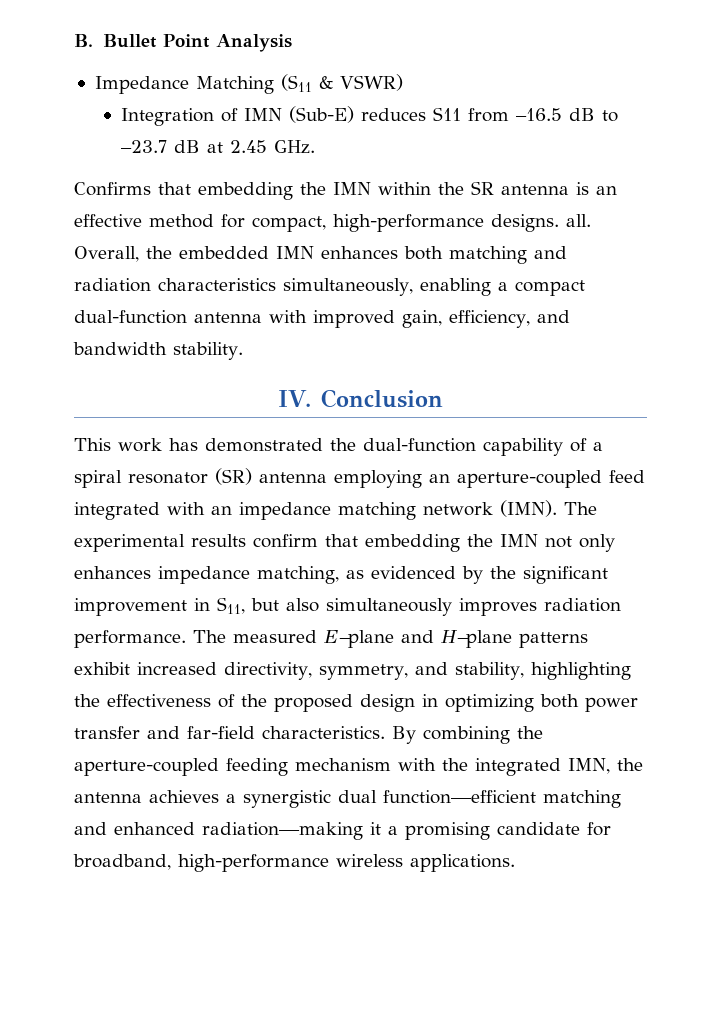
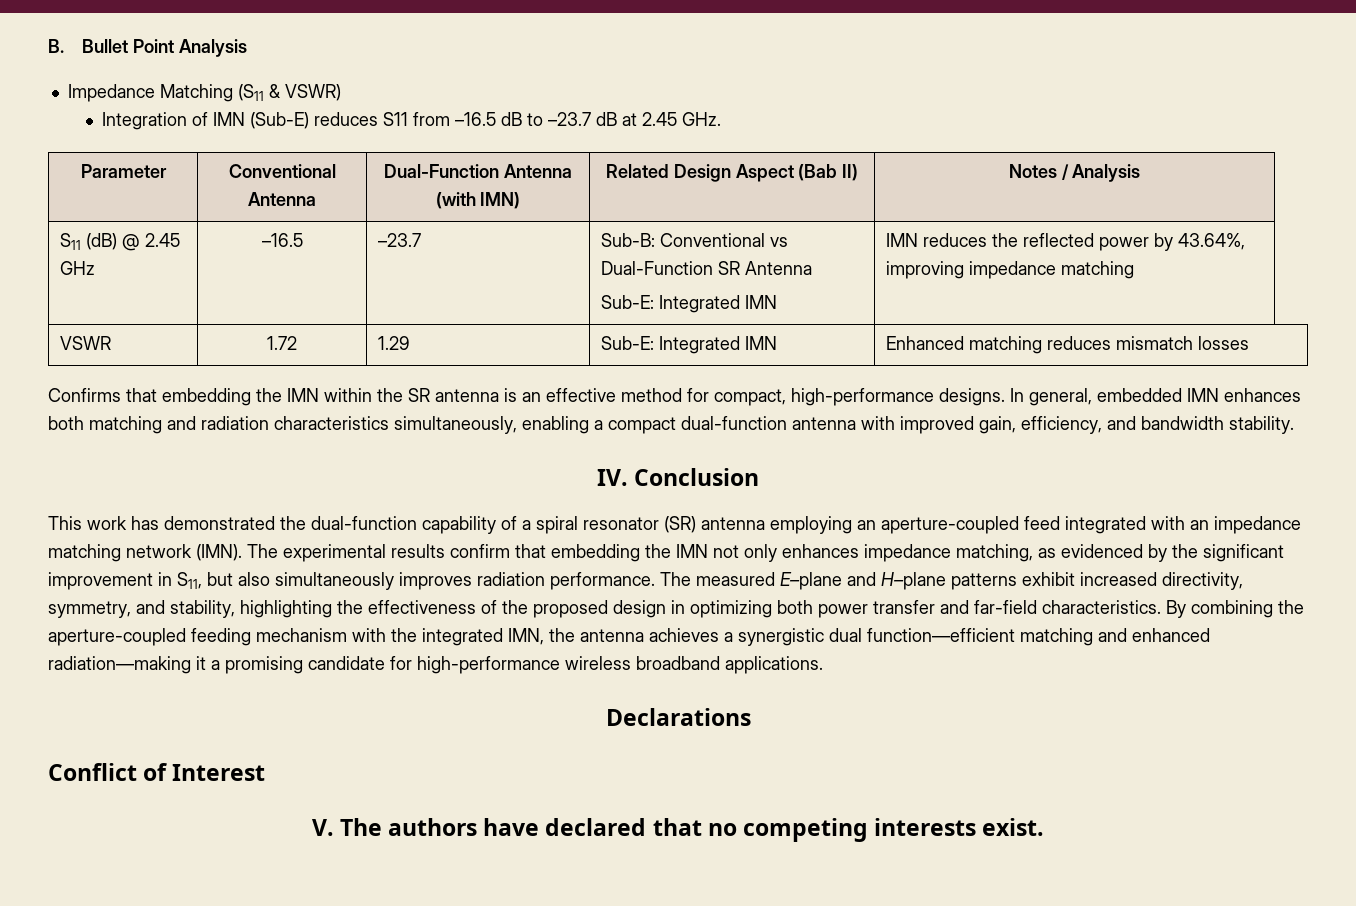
(315, 147) none -> [80,164,167,178] [228,164,336,178] [248,192,316,206] [384,164,572,178] [435,192,521,209] [605,164,859,182] [1008,164,1141,182] [59,233,180,251] [59,261,95,275] [261,233,303,247] [377,233,421,247] [600,233,788,247] [600,261,812,275] [600,295,777,313] [885,233,1245,251] [885,261,1134,279] [59,336,111,350] [267,336,297,350] [377,336,410,350] [600,336,777,354] [885,336,1249,354] // Parameter | Conventional Antenna | Dual-Function Antenna (with IMN) | Related Design Aspect (Bab II) | Notes / Analysis // S11 (dB) @ 2.45 GHz | –16.5 | –23.7 | Sub-B: Conventional vs Dual-Function SR Antenna // Sub-E: Integrated IMN | IMN reduces the reflected power by 43.64%, improving impedance matching // VSWR | 1.72 | 1.29 | Sub-E: Integrated IMN | Enhanced matching reduces mismatch losses
[566,214,591,227] [74,246,172,262] all. Overall, the -> [1010,388,1092,406] In general,
[73,854,171,870] broadband, -> (412, 663) none
(403, 860) none -> [636,656,720,670] broadband
(515, 863) none -> [605,708,751,726] [48,763,266,781] [311,818,1045,842] // Declarations // Conflict of Interest // V. The authors have declared that no competing interests exist.

